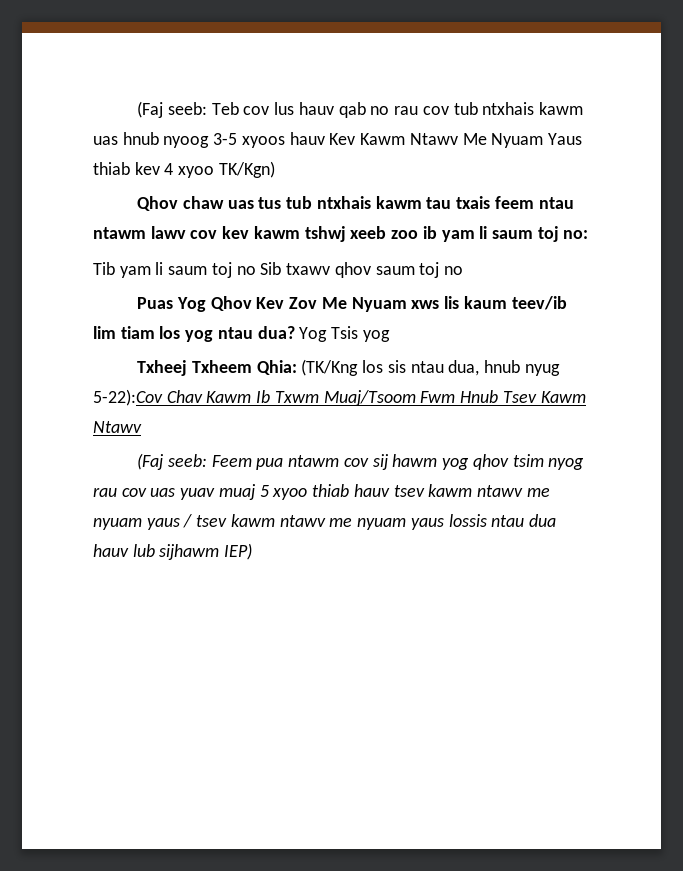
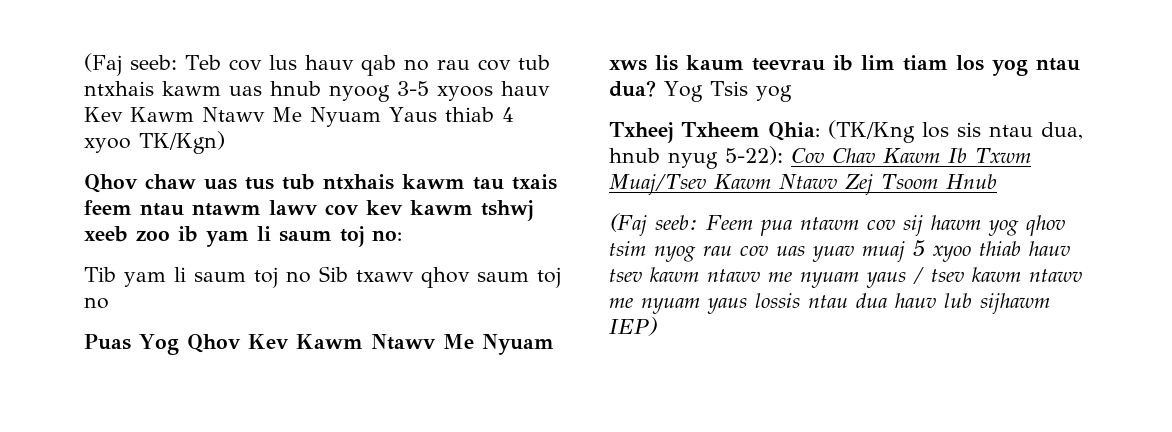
[134,162,160,175] kev -> (494, 114) none
[289,297,318,309] Zov -> [295,334,436,350] Kawm Ntawv
[511,296,567,310] teev/ib -> [752,55,853,71] teevrau ib
[93,389,163,406] 5-22):Cov -> [725,146,824,165] 5-22): Cov
[323,390,586,406] [93,421,142,433] Muaj/Tsoom Fwm Hnub Tsev Kawm Ntawv -> [609,174,997,195] Muaj/Tsev Kawm Ntawv Zej Tsoom Hnub

